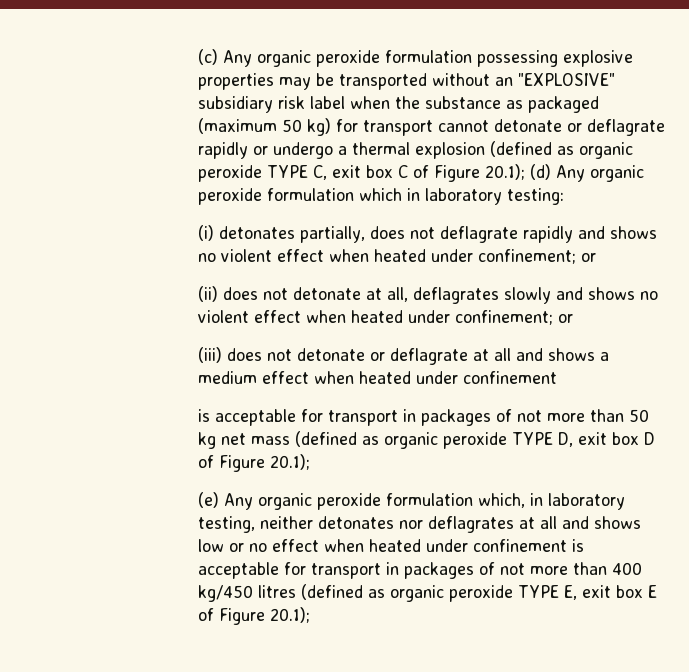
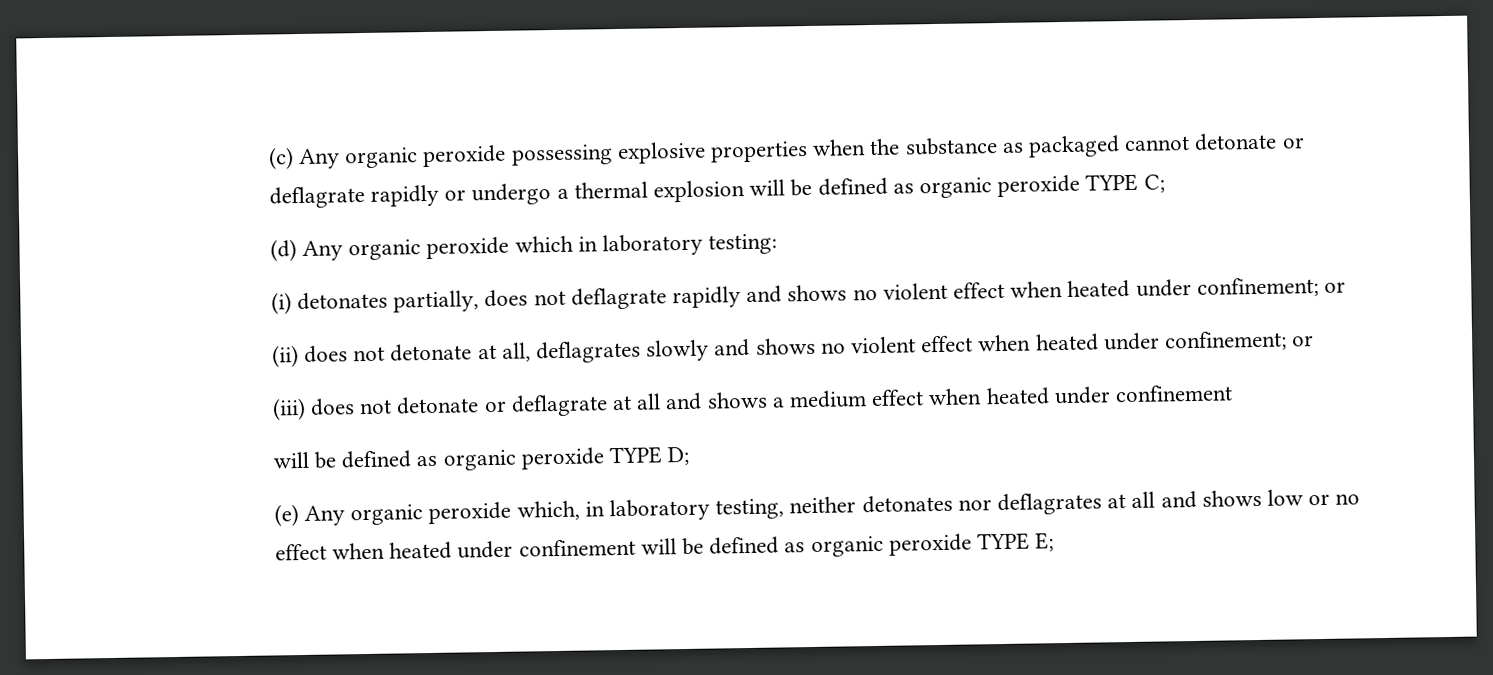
[385,50,473,63] formulation -> (507, 156) none
[279,73,616,90] [198,96,346,113] may be transported without an "EXPLOSIVE" subsidiary risk label -> (808, 152) none
[198,118,434,136] (maximum 50 kg) for transport -> (1121, 146) none
[490,141,634,159] [198,164,526,182] (defined as organic peroxide TYPE C, exit box C of Figure 20.1); -> [749,173,1165,199] will be defined as organic peroxide TYPE C; //
[267,188,355,201] formulation -> (510, 248) none
[198,409,650,426] [198,431,656,449] [198,454,311,472] is acceptable for transport in packages of not more than 50 kg net mass (defined as organic peroxide TYPE D, exit box D of Figure 20.1); -> [272,446,690,471] will be defined as organic peroxide TYPE D;
[386,493,474,506] formulation -> (512, 513) none
[572,539,585,552] [198,562,643,579] [198,584,658,602] [198,607,311,625] is acceptable for transport in packages of not more than 400 kg/450 litres (defined as organic peroxide TYPE E, exit box E of Figure 20.1); -> [640,532,1055,558] will be defined as organic peroxide TYPE E;

